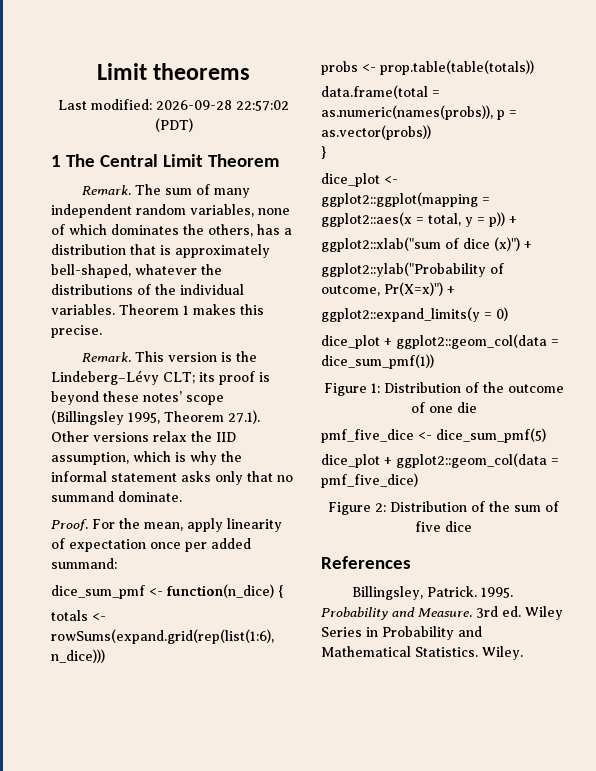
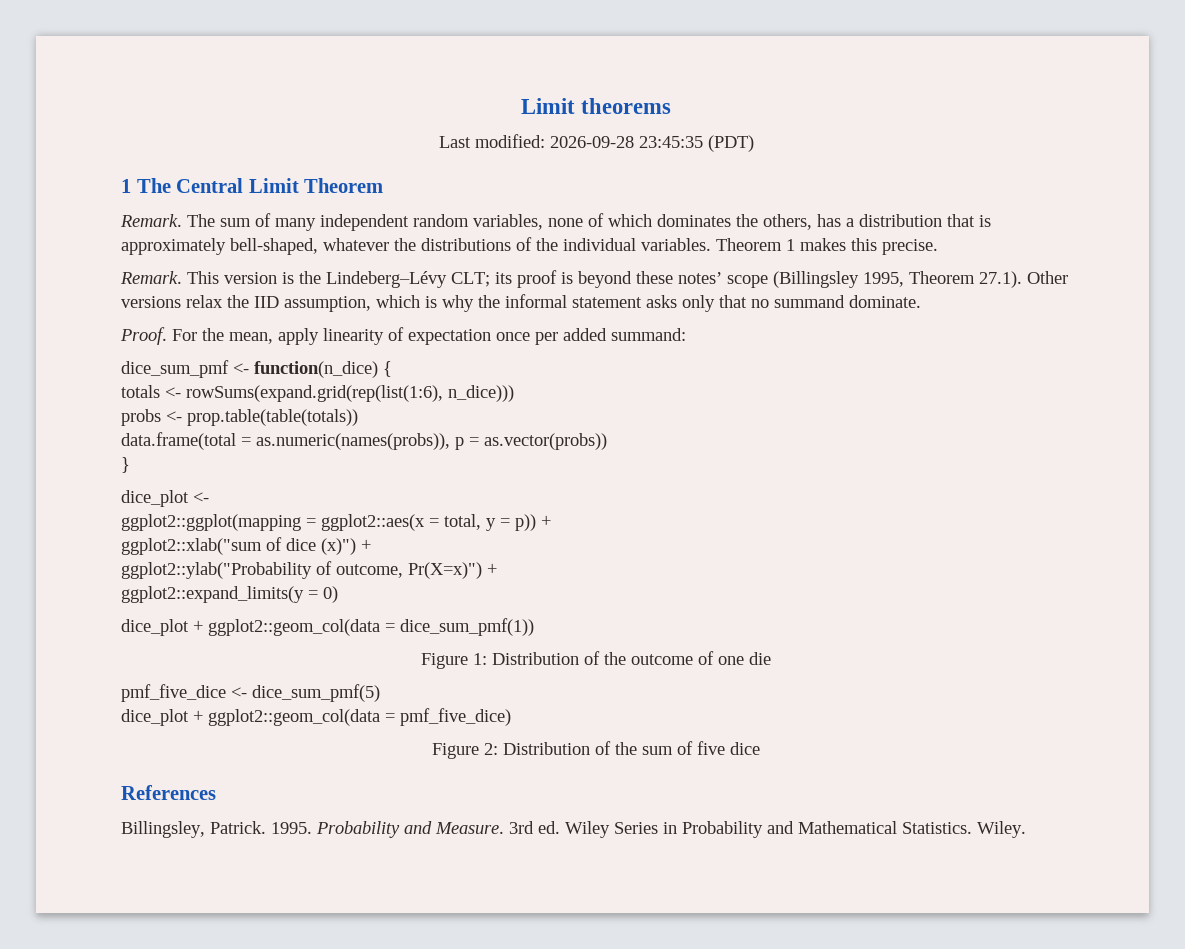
[236,100,289,111] 22:57:02 -> [638,136,703,148] 23:45:35

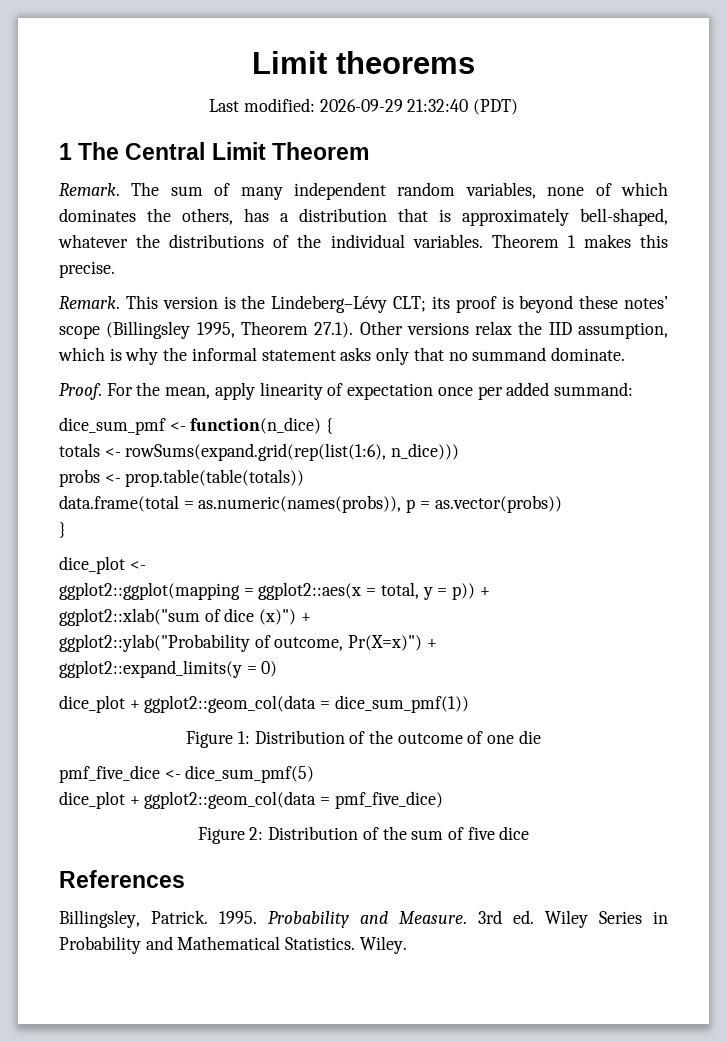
[549,136,703,148] 2026-09-28 23:45:35 -> [319,99,469,112] 2026-09-29 21:32:40

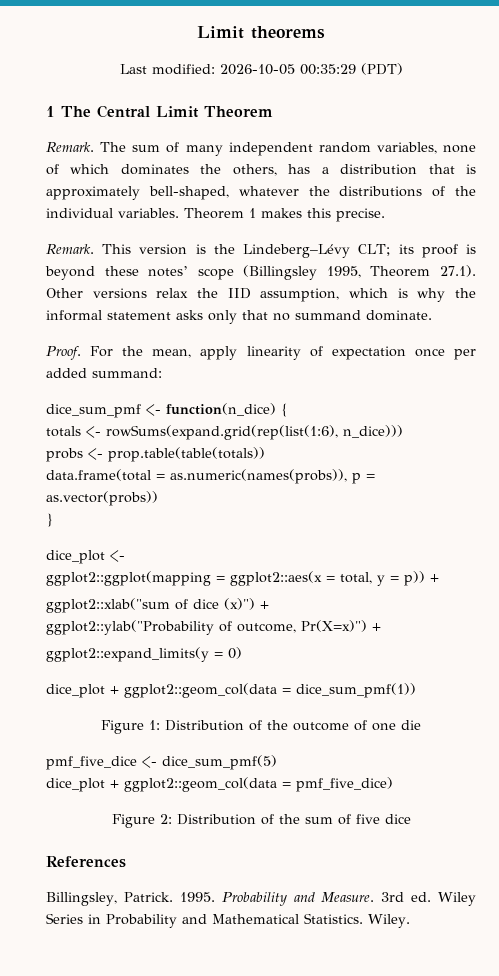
[319,99,469,112] 2026-09-29 21:32:40 -> [219,64,356,75] 2026-10-05 00:35:29

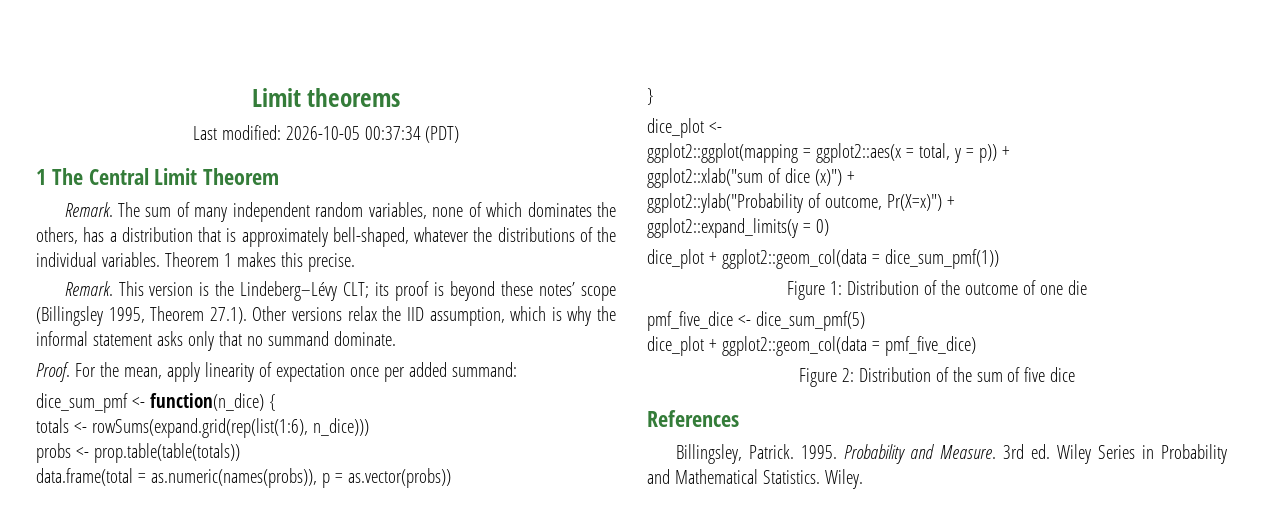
[299,64,356,75] 00:35:29 -> [364,126,421,140] 00:37:34

